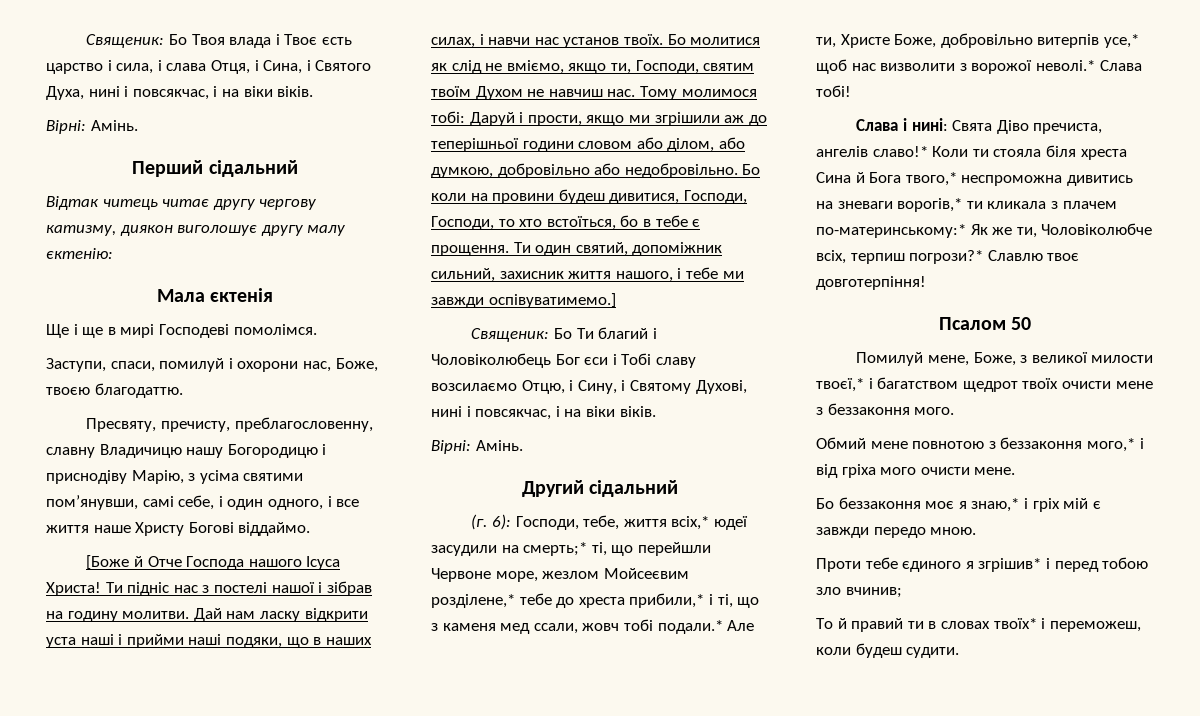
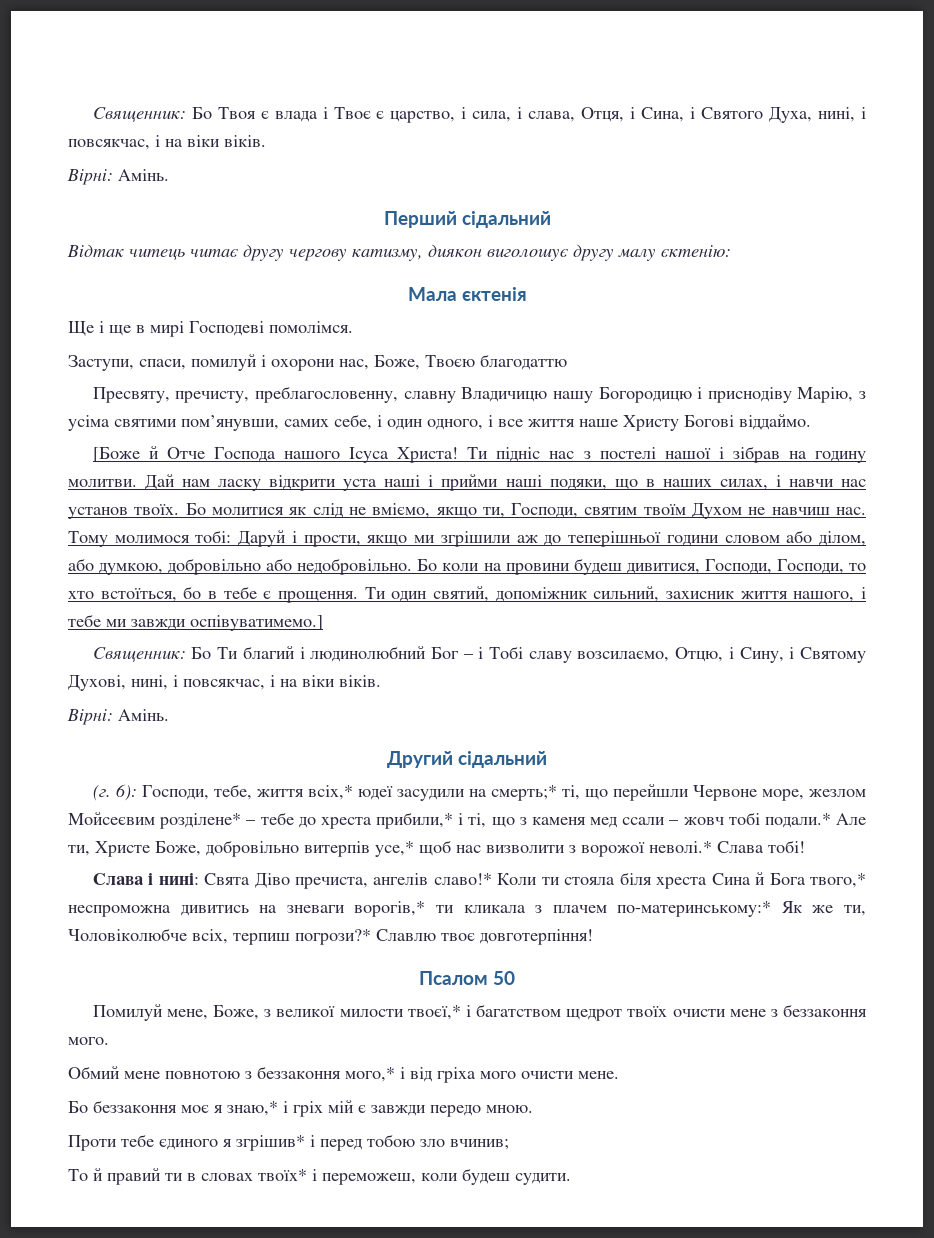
[86,34,165,48] Священик: -> [92,107,186,123] Священник:
(225, 39) none -> [260,111,269,119] є
[321,37,352,45] [46,63,103,74] єсть царство -> [376,111,456,123] є царство,
[166,63,207,71] слава -> [528,111,576,122] слава,
[88,86,120,97] нині -> [818,107,856,122] нині,
[46,383,183,398] твоєю благодаттю. -> [425,354,567,370] Твоєю благодаттю
[142,496,174,507] самі -> [284,419,329,427] самих
[471,328,550,342] Священик: -> [92,647,186,663] Священник:
[431,353,609,368] Чоловіколюбець Бог єси -> [310,646,473,662] людинолюбний Бог –
[431,383,517,391] возсилаємо -> [577,651,670,662] возсилаємо,
[431,406,462,417] нині -> [131,675,168,690] нині,
[431,594,515,608] розділене,* -> [159,813,256,829] розділене* –
[533,623,578,634] ссали, -> [622,817,679,825] ссали –

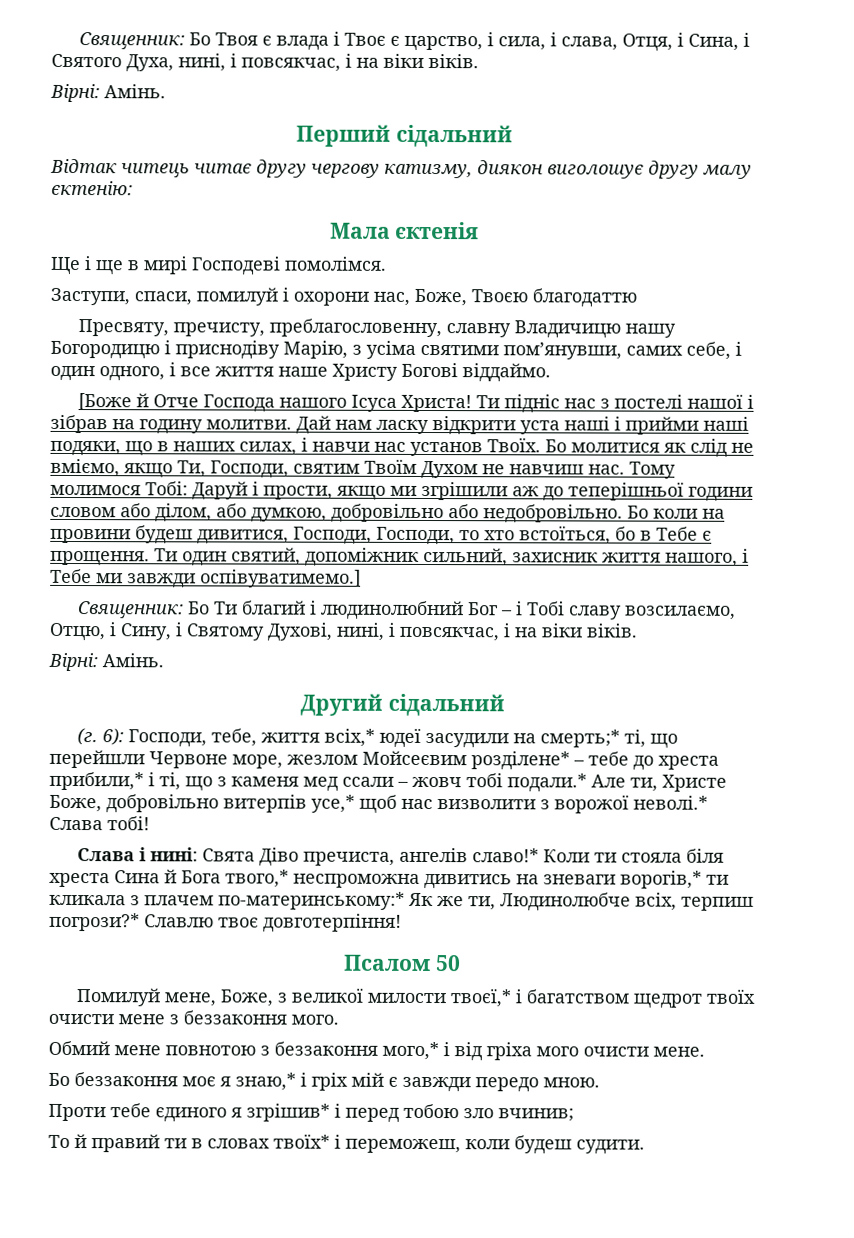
[134,504,180,515] твоїх. -> [487,437,541,453] Твоїх.
[482,507,505,518] ти, -> [177,460,206,478] Ти,
[643,504,686,515] твоїм -> [364,458,417,474] Твоїм
[195,530,232,543] тобі: -> [145,481,188,496] Тобі:
[223,586,257,599] тебе -> [656,526,698,541] Тебе
[68,614,101,627] тебе -> [50,568,92,584] Тебе
[68,928,187,941] Чоловіколюбче -> [500,892,631,912] Людинолюбче

